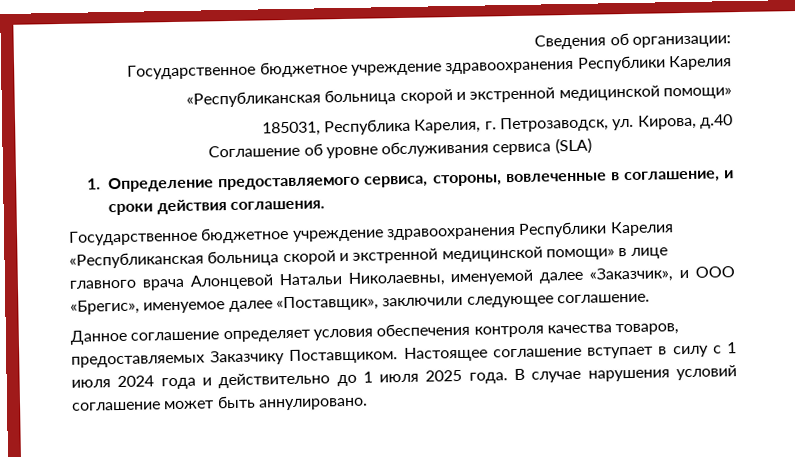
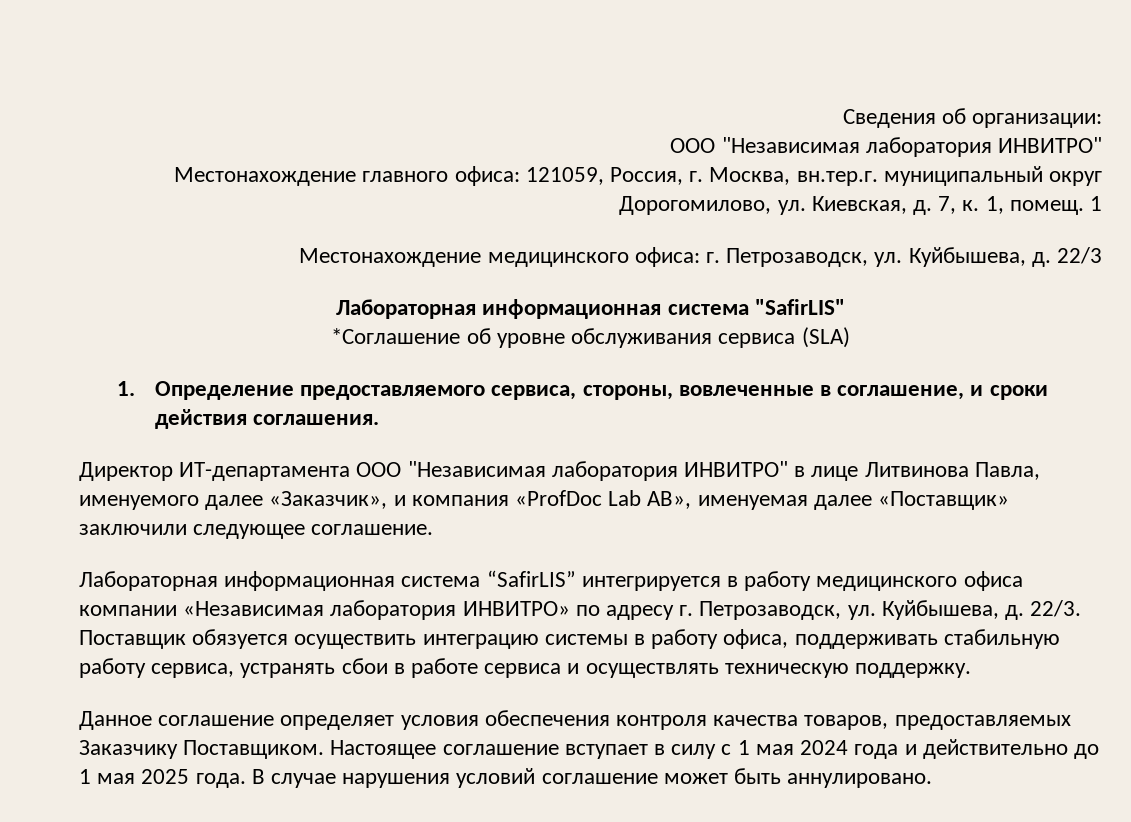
[127,55,733,80] [186,85,733,108] [261,114,734,137] [208,144,301,158] Государственное бюджетное учреждение здравоохранения Республики Карелия // «Республиканская больница скорой и экстренной медицинской помощи» // 185031, Республика Карелия, г. Петрозаводск, ул. Кирова, д.40 // Соглашение -> [670,137,1102,157] [174,166,1102,186] [619,196,1103,215] [299,247,1103,267] [336,299,845,319] [331,328,461,344] ООО "Независимая лаборатория ИНВИТРО" // Местонахождение главного офиса: 121059, Россия, г. Москва, вн.тер.г. муниципальный округ Дорогомилово, ул. Киевская, д. 7, к. 1, помещ. 1 // Местонахождение медицинского офиса: г. Петрозаводск, ул. Куйбышева, д. 22/3 // Лабораторная информационная система "SafirLIS" // *Соглашение
[69,221,674,246] [69,246,668,269] [69,266,736,291] [70,293,650,315] Государственное бюджетное учреждение здравоохранения Республики Карелия «Республиканская больница скорой и экстренной медицинской помощи» в лице главного врача Алонцевой Натальи Николаевны, именуемой далее «Заказчик», и ООО «Брегис», именуемое далее «Поставщик», заключили следующее соглашение. -> [79,461,1040,481] [79,490,1010,510] [79,524,434,539] [79,570,1023,591] [79,600,1082,620] [79,629,1060,649] [79,658,972,678] Директор ИТ-департамента ООО "Независимая лаборатория ИНВИТРО" в лице Литвинова Павла, именуемого далее «Заказчик», и компания «ProfDoc Lab AB», именуемая далее «Поставщик» заключили следующее соглашение. // Лабораторная информационная система “SafirLIS” интегрируется в работу медицинского офиса компании «Независимая лаборатория ИНВИТРО» по адресу г. Петрозаводск, ул. Куйбышева, д. 22/3. Поставщик обязуется осуществить интеграцию системы в работу офиса, поддерживать стабильную работу сервиса, устранять сбои в работе сервиса и осуществлять техническую поддержку.
[71,379,111,388] июля -> [755,744,794,755] мая
[379,373,420,383] июля -> [97,773,136,784] мая

